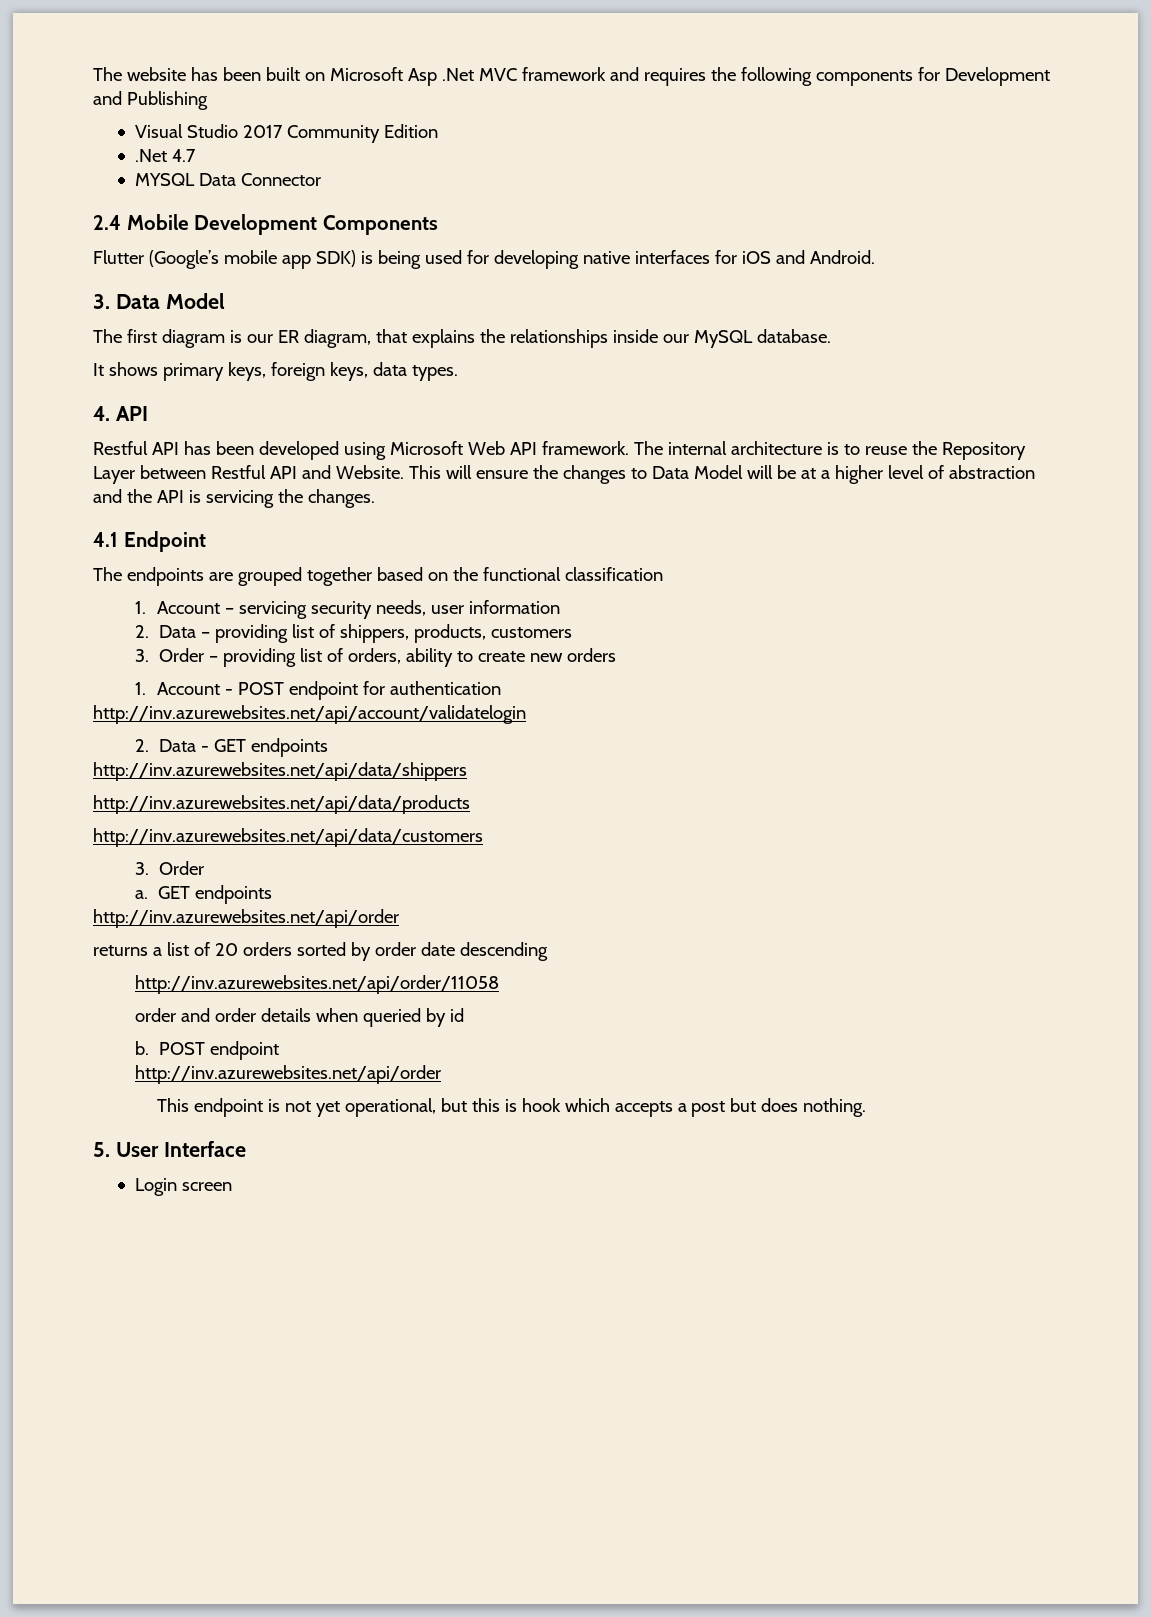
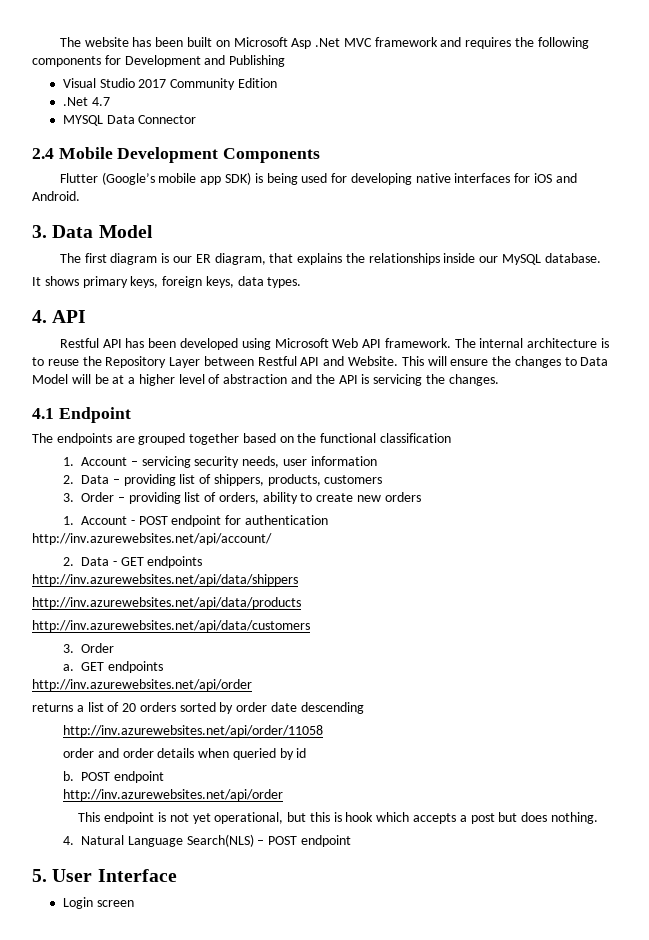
[93,705,526,724] http://inv.azurewebsites.net/api/account/validatelogin -> [32,533,272,545] http://inv.azurewebsites.net/api/account/
(867, 1107) none -> [62,834,351,847] // 4. Natural Language Search(NLS) – POST endpoint

